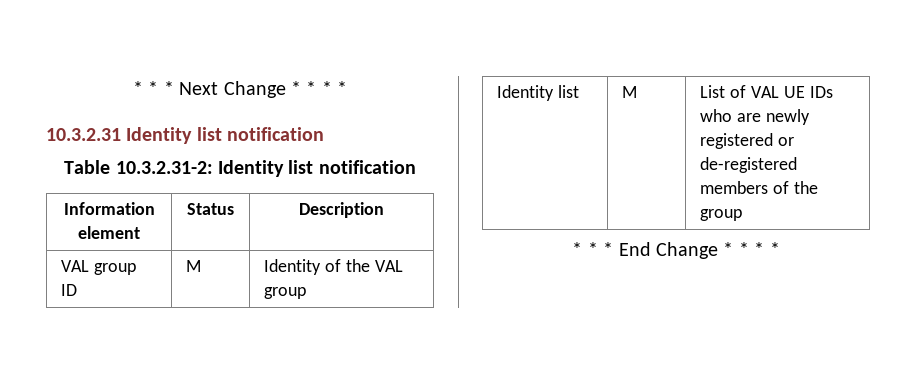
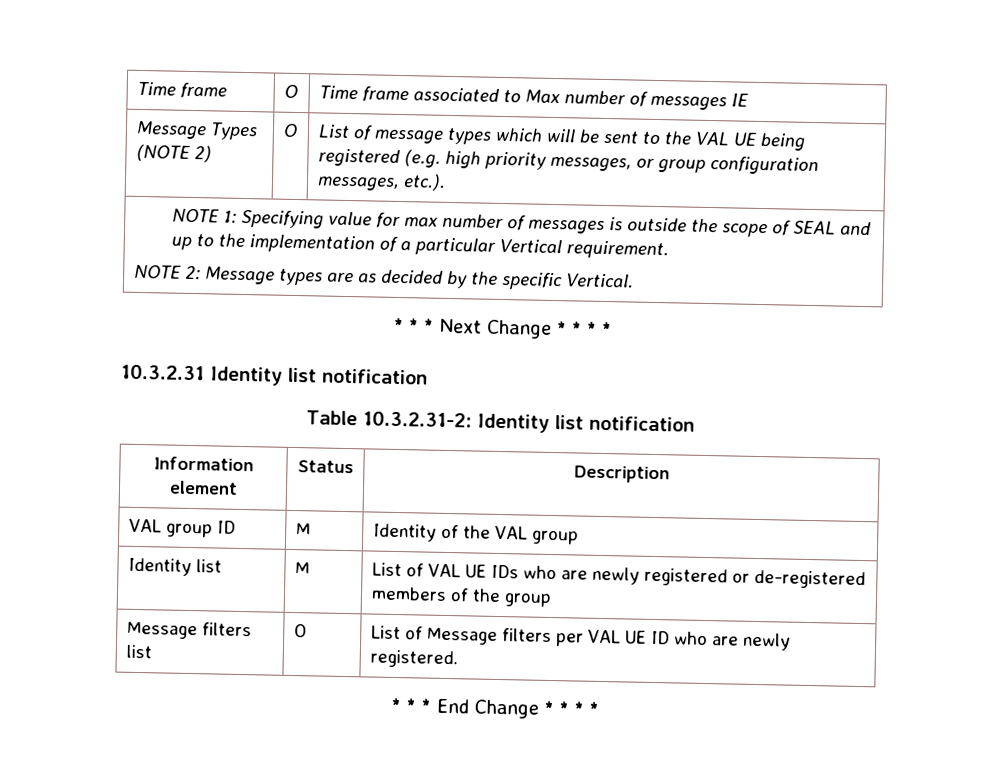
(132, 88) none -> [136,81,227,99] [283,84,298,99] [318,85,749,111] [135,120,258,141] [135,143,212,163] [282,123,298,137] [317,124,805,151] [317,148,819,176] [316,173,446,191] [171,208,872,238] [170,233,669,260] [133,264,634,291] Time frame | O | Time frame associated to Max number of messages IE // Message Types (NOTE 2) | O | List of message types which will be sent to the VAL UE being registered (e.g. high priority messages, or group configuration messages, etc.). // NOTE 1: Specifying value for max number of messages is outside the scope of SEAL and up to the implementation of a particular Vertical requirement. // NOTE 2: Message types are as decided by the specific Vertical. //
(743, 215) none -> [126,621,252,640] [125,644,152,659] [293,624,307,638] [370,625,791,651] [369,649,458,669] // Message filters list | O | List of Message filters per VAL UE ID who are newly registered.

